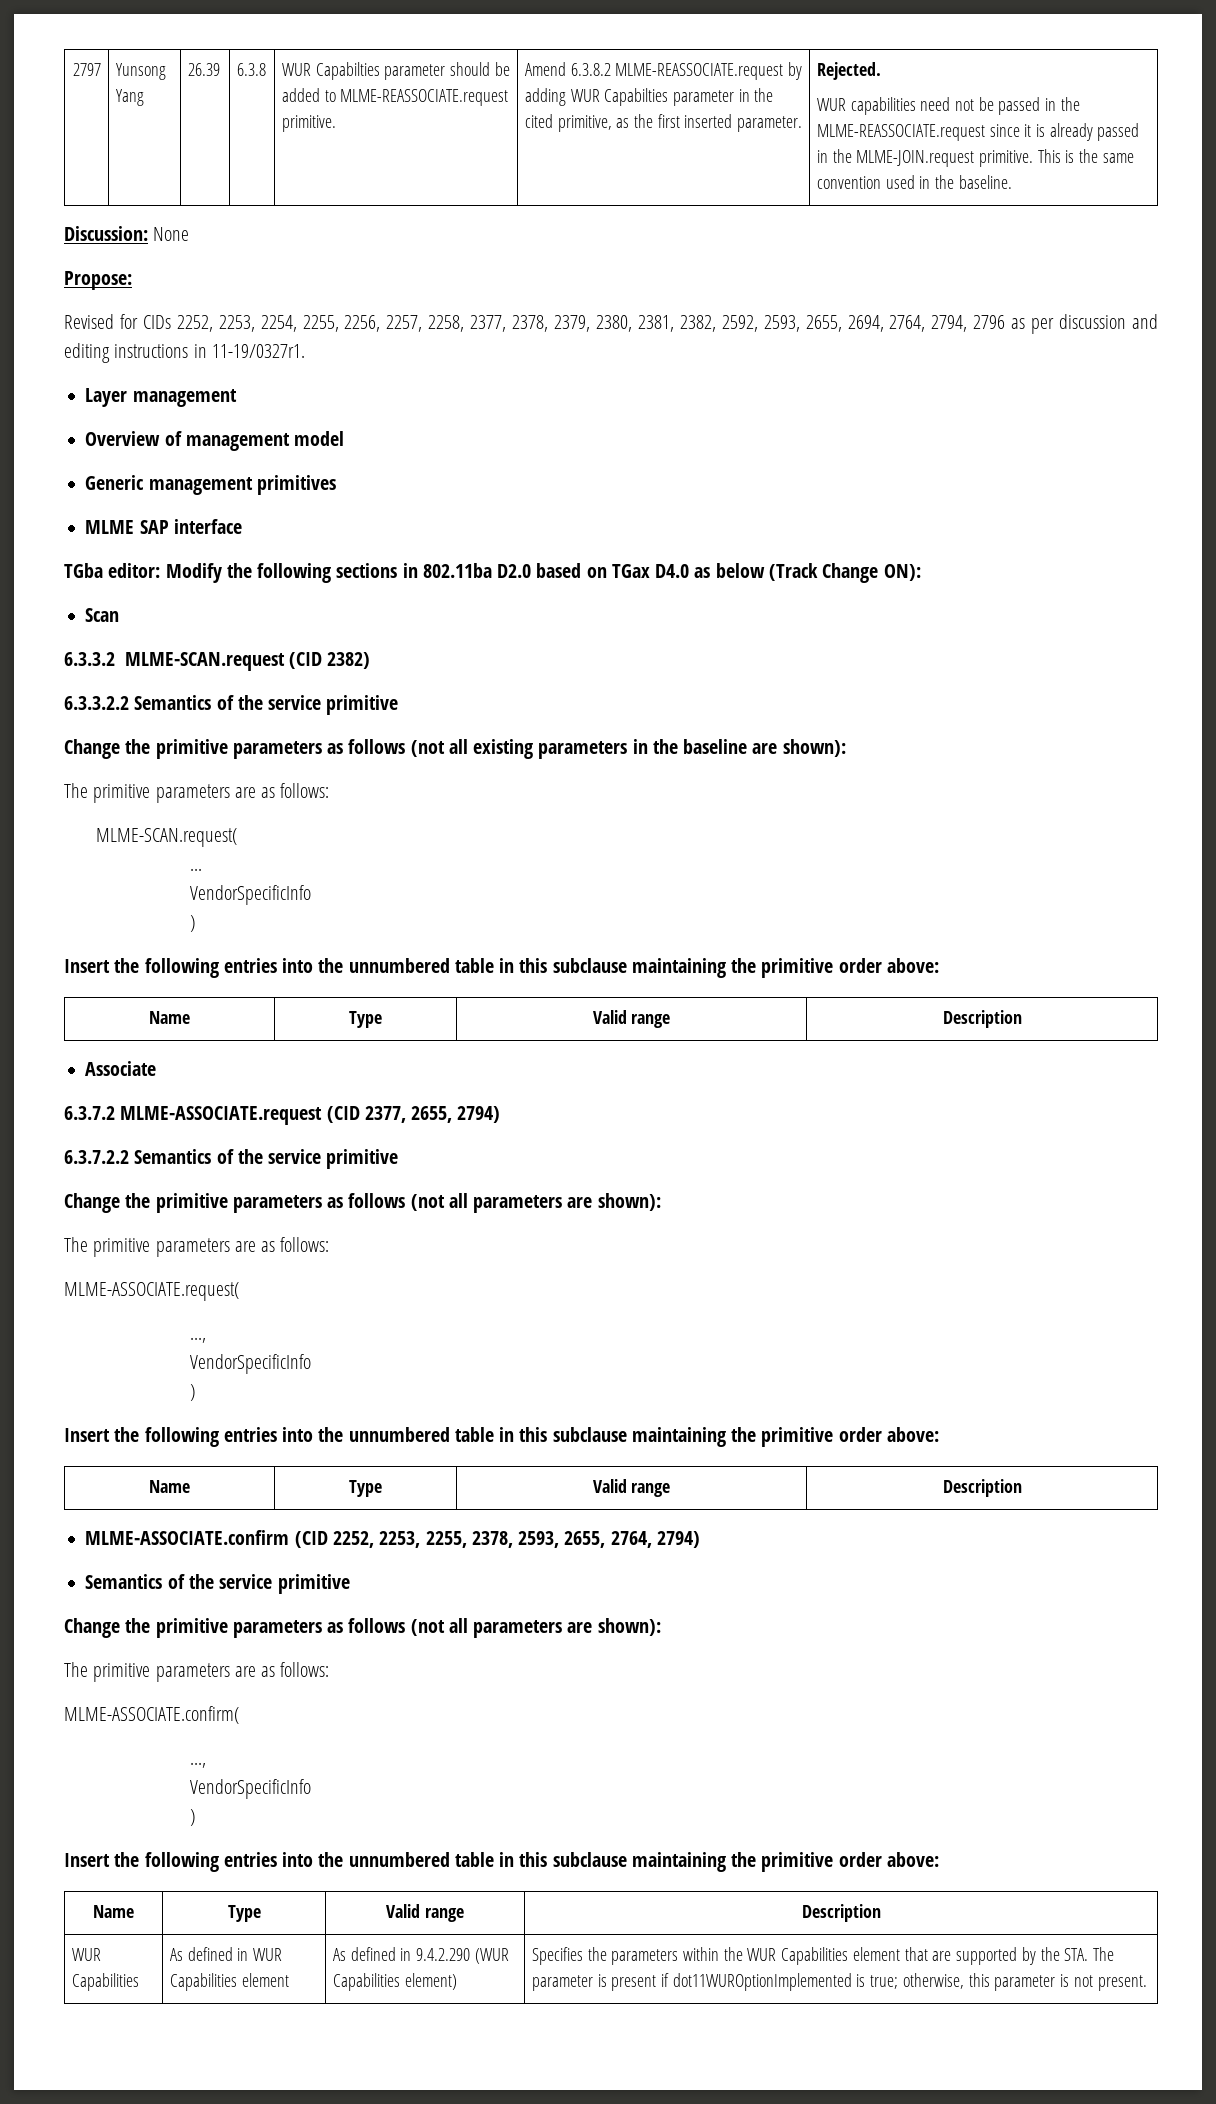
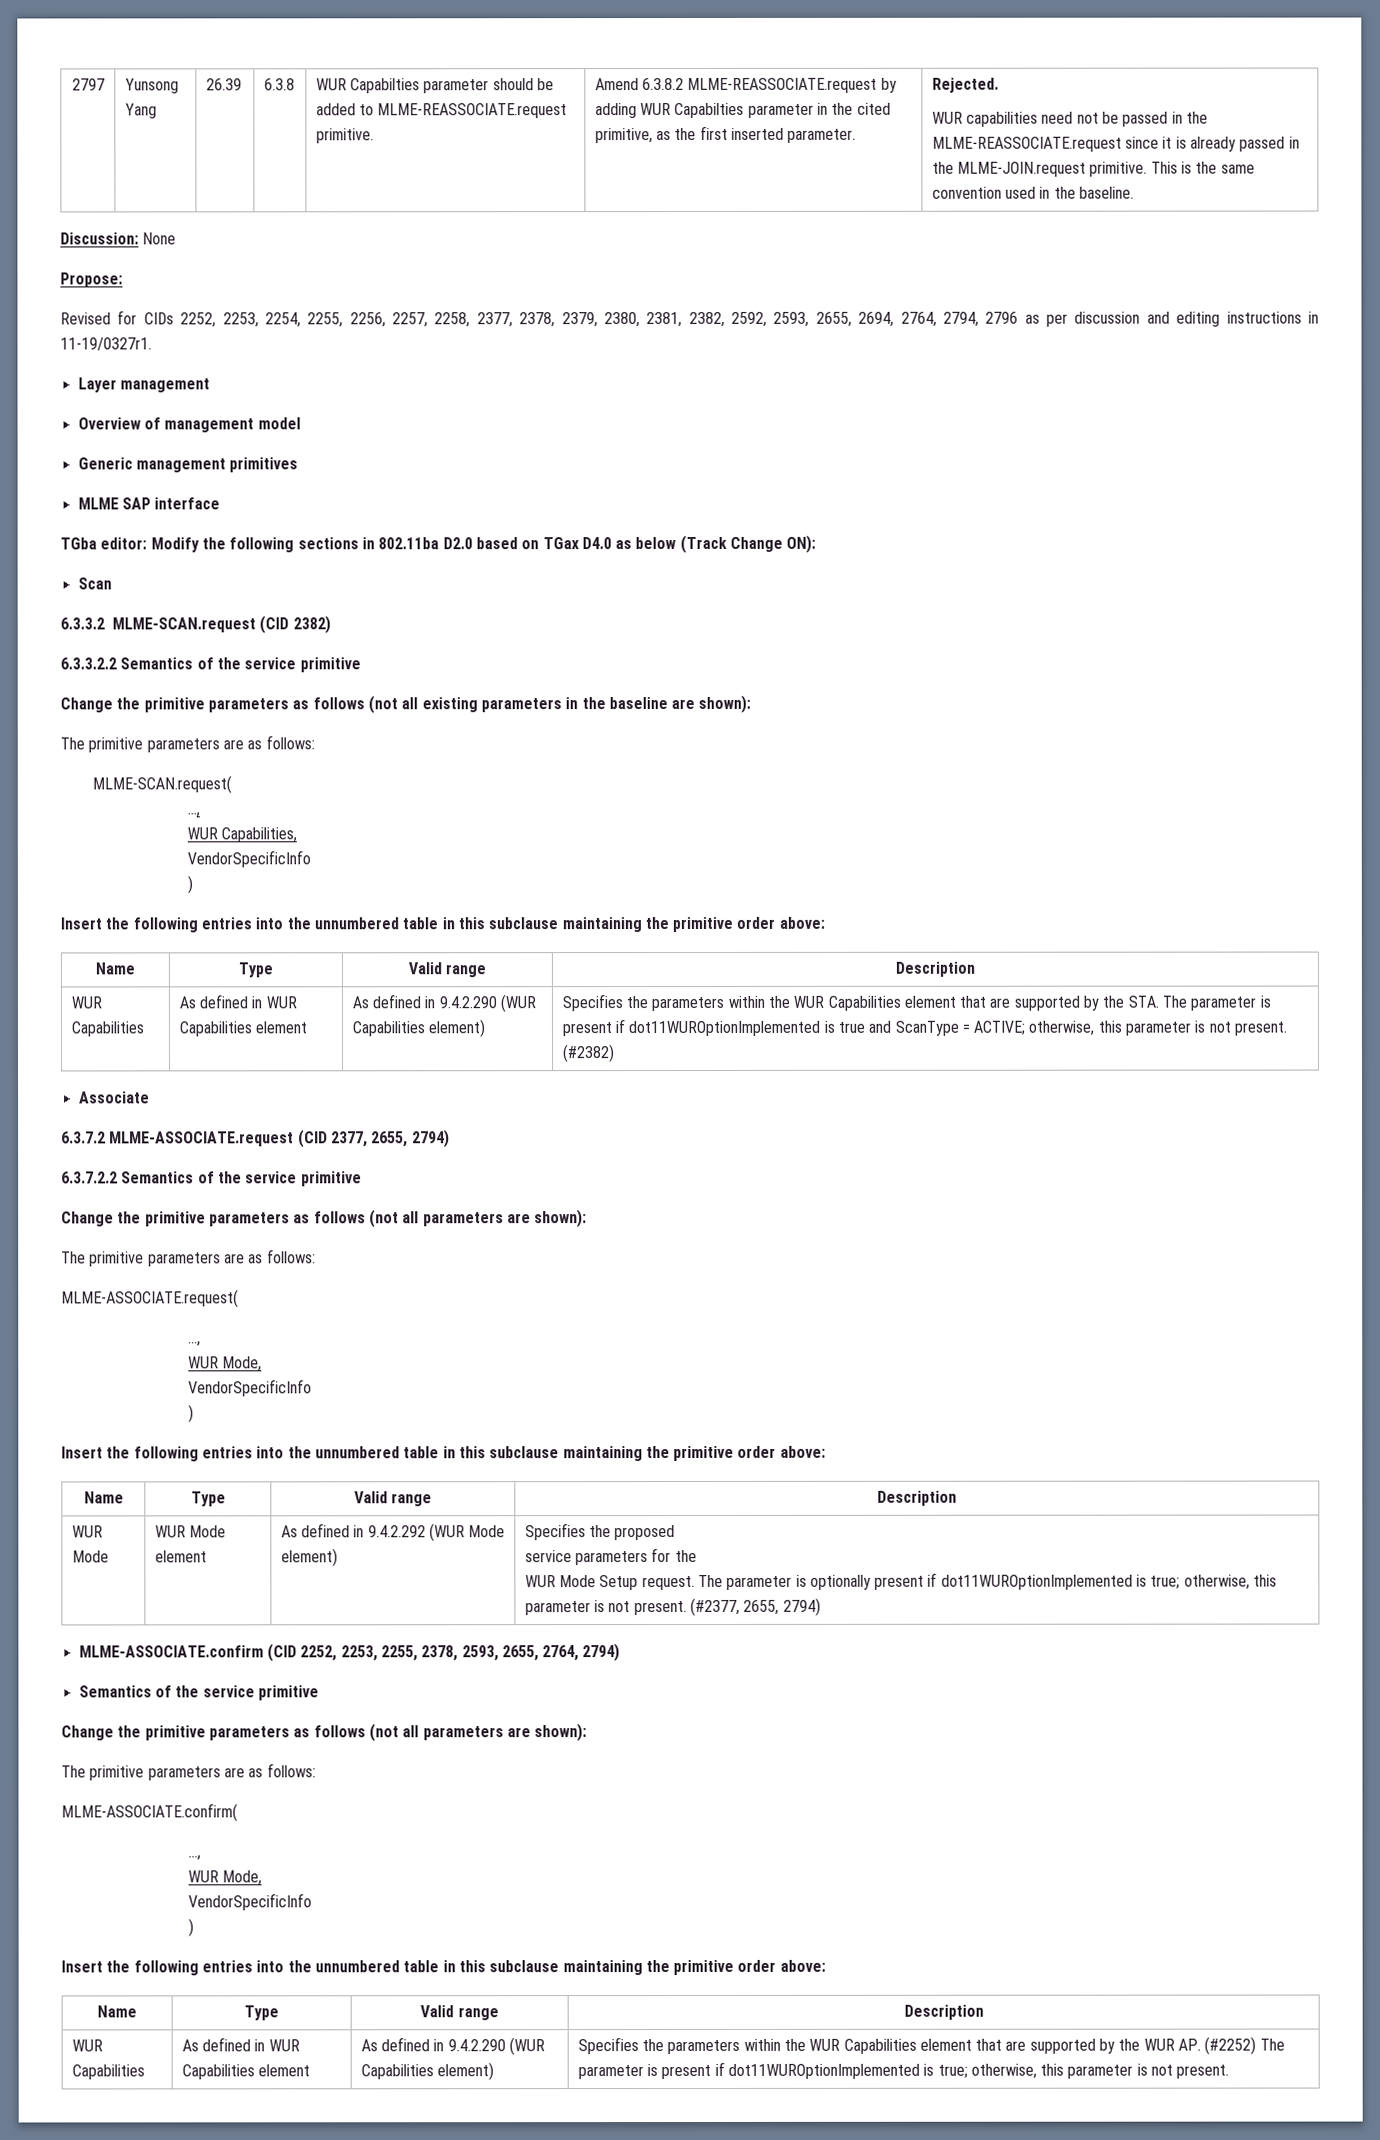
[190,868,203,871] [190,885,312,905] [190,915,197,932] [64,958,939,978] [149,1011,190,1024] [349,1011,382,1028] [592,1010,671,1028] [942,1010,1022,1028] [85,1061,157,1076] [64,1106,501,1125] [64,1149,399,1169] [64,1193,661,1213] [64,1237,330,1257] [64,1282,240,1301] [190,1337,207,1343] [190,1354,312,1374] [190,1384,197,1401] [64,1427,939,1447] [149,1480,190,1493] [349,1480,382,1497] [592,1479,671,1497] [942,1479,1022,1497] [85,1530,700,1548] [85,1574,350,1594] [64,1618,661,1638] [64,1662,330,1682] [64,1706,240,1724] [190,1762,207,1768] ... // VendorSpecificInfo // ) // Insert the following entries into the unnumbered table in this subclause maintaining the primitive order above: // Name | Type | Valid range | Description // Associate // 6.3.7.2 MLME-ASSOCIATE.request (CID 2377, 2655, 2794) // 6.3.7.2.2 Semantics of the service primitive // Change the primitive parameters as follows (not all parameters are shown): // The primitive parameters are as follows: // MLME-ASSOCIATE.request( // ..., // VendorSpecificInfo // ) // Insert the following entries into the unnumbered table in this subclause maintaining the primitive order above: // Name | Type | Valid range | Description // MLME-ASSOCIATE.confirm (CID 2252, 2253, 2255, 2378, 2593, 2655, 2764, 2794) // Semantics of the service primitive // Change the primitive parameters as follows (not all parameters are shown): // The primitive parameters are as follows: // MLME-ASSOCIATE.confirm( // ..., -> [187,812,201,818] [187,827,298,843] ..., // WUR Capabilities,
[870,1973,1147,1991] true; otherwise, this parameter is not present. -> [837,1020,1288,1036] [561,1044,614,1063] [78,1091,150,1104] [61,1129,450,1148] [61,1171,362,1187] [61,1209,588,1228] [61,1249,316,1267] [61,1289,239,1308] [188,1341,202,1347] [188,1356,263,1372] [188,1379,313,1397] [188,1404,195,1423] [61,1445,826,1462] [83,1491,124,1504] [190,1491,226,1507] [353,1491,433,1507] [877,1490,957,1506] [71,1525,103,1538] [71,1550,109,1563] [154,1525,226,1538] [154,1550,207,1563] [280,1523,506,1542] [280,1548,338,1567] [524,1523,676,1541] [524,1548,697,1566] [524,1572,1278,1591] [524,1597,821,1617] [78,1643,621,1662] [78,1685,319,1701] [61,1723,588,1742] [61,1763,316,1781] [61,1803,238,1822] [188,1855,202,1861] [188,1870,263,1886] [188,1893,313,1911] [188,1918,195,1937] [61,1959,826,1976] [97,2005,137,2018] [243,2005,279,2021] [420,2005,499,2021] [903,2004,984,2020] [71,2039,103,2052] [71,2064,145,2080] [181,2037,300,2052] [181,2064,310,2080] [360,2037,545,2056] [360,2062,494,2081] [577,2036,1285,2055] [577,2061,1230,2080] true and ScanType = ACTIVE; otherwise, this parameter is not present. (#2382) // Associate // 6.3.7.2 MLME-ASSOCIATE.request (CID 2377, 2655, 2794) // 6.3.7.2.2 Semantics of the service primitive // Change the primitive parameters as follows (not all parameters are shown): // The primitive parameters are as follows: // MLME-ASSOCIATE.request( // ..., // WUR Mode, // VendorSpecificInfo // ) // Insert the following entries into the unnumbered table in this subclause maintaining the primitive order above: // Name | Type | Valid range | Description // WUR Mode | WUR Mode element | As defined in 9.4.2.292 (WUR Mode element) | Specifies the proposed // service parameters for the // WUR Mode Setup request. The parameter is optionally present if dot11WUROptionImplemented is true; otherwise, this parameter is not present. (#2377, 2655, 2794) // MLME-ASSOCIATE.confirm (CID 2252, 2253, 2255, 2378, 2593, 2655, 2764, 2794) // Semantics of the service primitive // Change the primitive parameters as follows (not all parameters are shown): // The primitive parameters are as follows: // MLME-ASSOCIATE.confirm( // ..., // WUR Mode, // VendorSpecificInfo // ) // Insert the following entries into the unnumbered table in this subclause maintaining the primitive order above: // Name | Type | Valid range | Description // WUR Capabilities | As defined in WUR Capabilities element | As defined in 9.4.2.290 (WUR Capabilities element) | Specifies the parameters within the WUR Capabilities element that are supported by the WUR AP. (#2252) The parameter is present if dot11WUROptionImplemented is true; otherwise, this parameter is not present.

